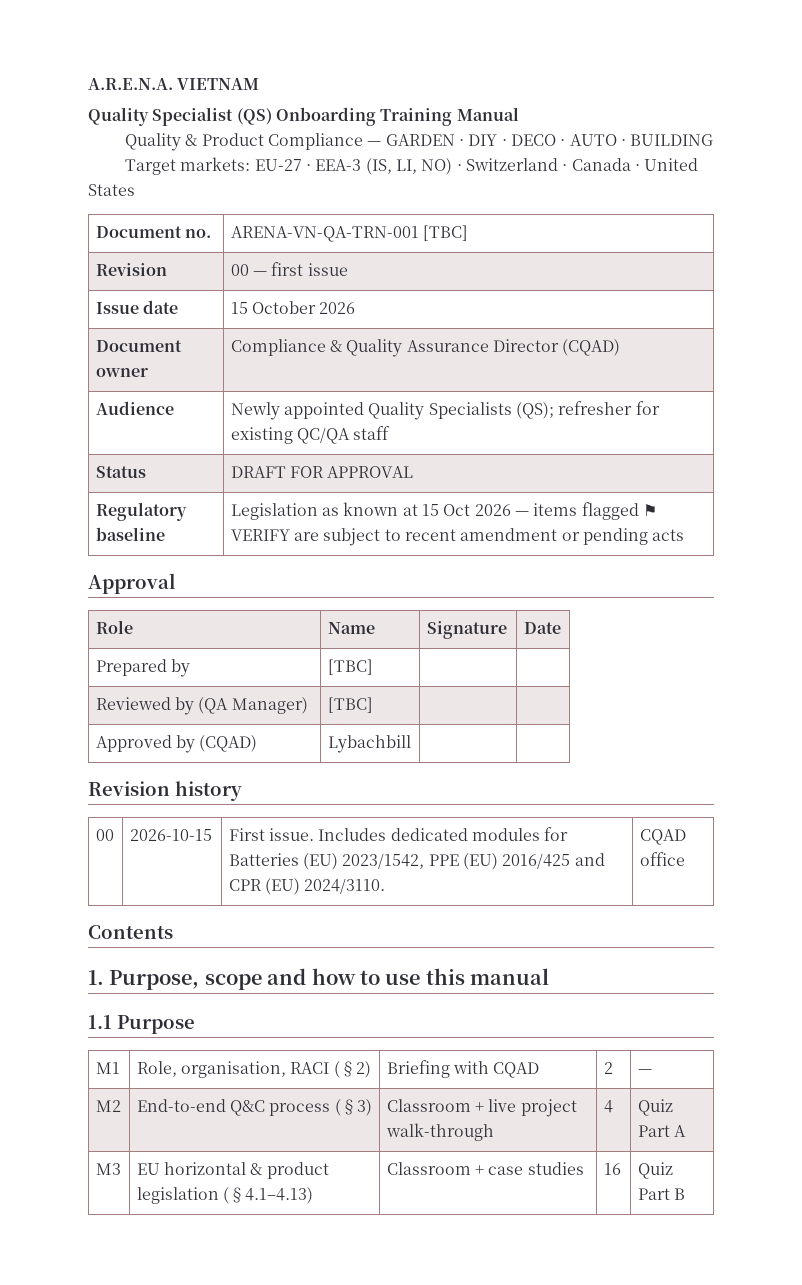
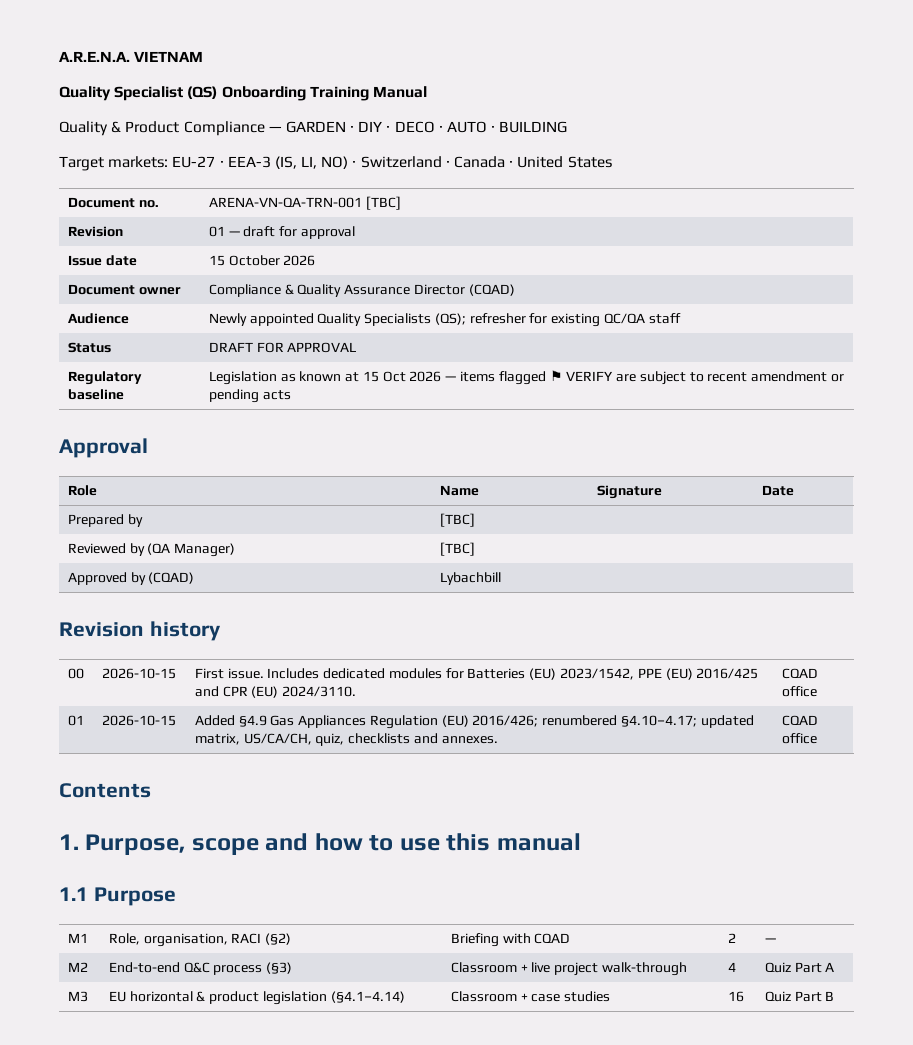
[230,262,348,276] 00 — first issue -> [208,226,355,239] 01 — draft for approval
(685, 859) none -> [67,715,84,726] [101,715,176,726] [194,715,754,729] [194,733,498,746] [781,715,818,726] [781,733,817,744] // 01 | 2026-10-15 | Added §4.9 Gas Appliances Regulation (EU) 2016/426; renumbered §4.10–4.17; updated matrix, US/CA/CH, quiz, checklists and annexes. | CQAD office
[223,1187,314,1204] (§4.1–4.13) -> [330,991,405,1003] (§4.1–4.14)

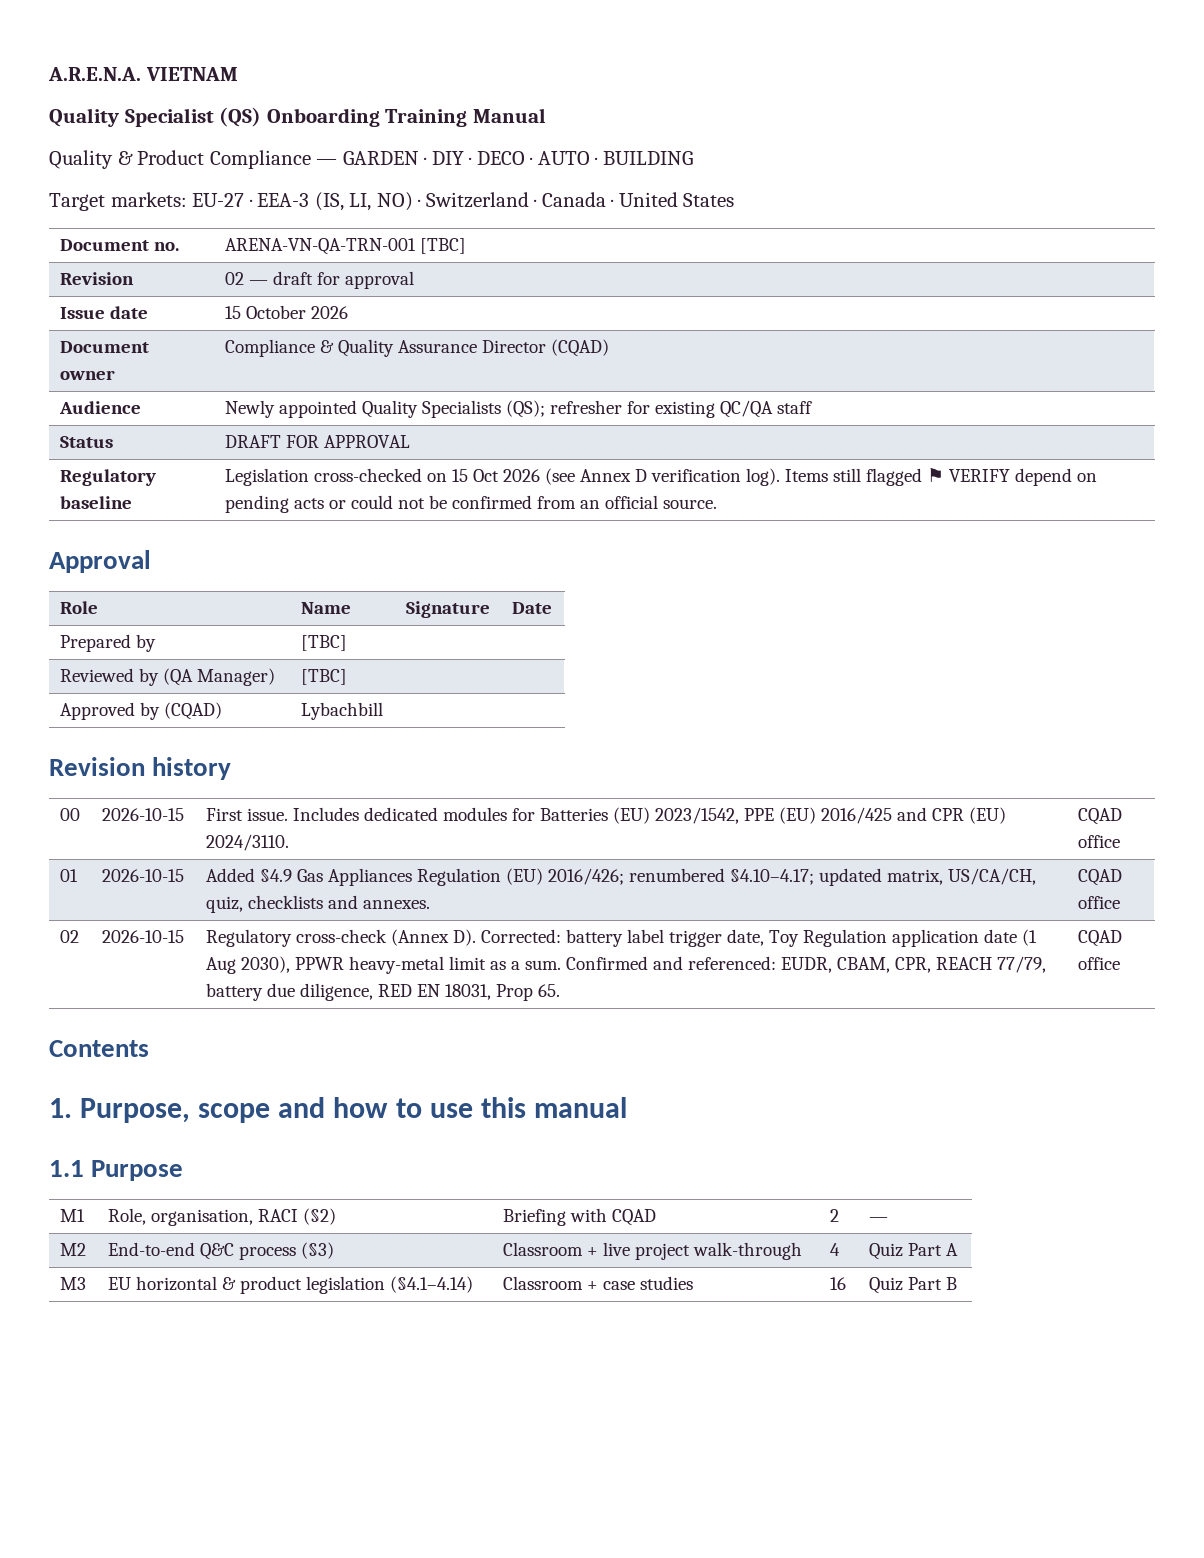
[208,226,225,237] 01 -> [224,272,244,285] 02
[280,370,845,385] [208,389,291,403] as known at 15 Oct 2026 — items flagged ⚑ VERIFY are subject to recent amendment or pending acts -> [313,468,1097,486] [224,495,717,513] cross-checked on 15 Oct 2026 (see Annex D verification log). Items still flagged ⚑ VERIFY depend on pending acts or could not be confirmed from an official source.
(817, 738) none -> [59,930,79,943] [101,930,184,943] [205,929,1037,947] [205,956,1046,974] [205,983,560,1001] [1077,930,1122,947] [1077,957,1120,970] // 02 | 2026-10-15 | Regulatory cross-check (Annex D). Corrected: battery label trigger date, Toy Regulation application date (1 Aug 2030), PPWR heavy-metal limit as a sum. Confirmed and referenced: EUDR, CBAM, CPR, REACH 77/79, battery due diligence, RED EN 18031, Prop 65. | CQAD office

